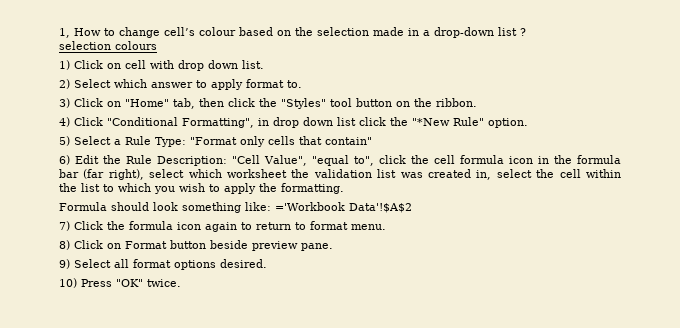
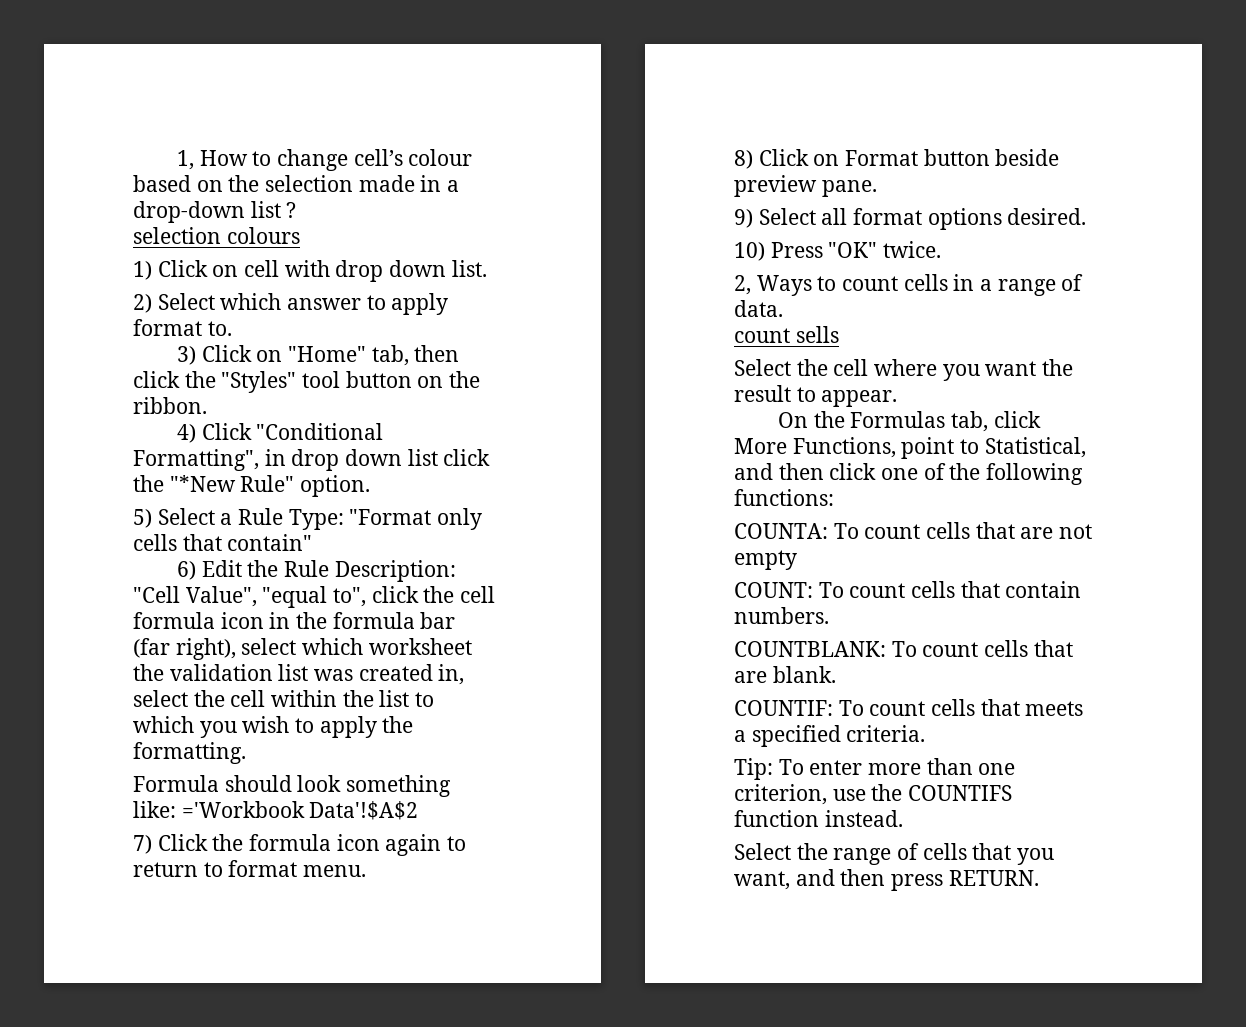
(181, 283) none -> [734,274,1084,296] [734,300,783,317] [734,326,839,343] [734,359,1074,381] [734,385,898,407] [778,411,1041,432] [734,437,1086,459] [734,463,1084,485] [734,489,834,506] [734,522,1093,539] [734,550,797,570] [734,581,1082,598] [734,607,829,624] [734,640,1073,657] [734,666,836,683] [734,699,1084,716] [734,725,926,747] [734,758,1016,780] [734,784,1013,805] [734,810,903,827] [734,843,1055,865] [734,869,1039,891] // 2, Ways to count cells in a range of data. // count sells // Select the cell where you want the result to appear. // On the Formulas tab, click More Functions, point to Statistical, and then click one of the following functions: // COUNTA: To count cells that are not empty // COUNT: To count cells that contain numbers. // COUNTBLANK: To count cells that are blank. // COUNTIF: To count cells that meets a specified criteria. // Tip: To enter more than one criterion, use the COUNTIFS function instead. // Select the range of cells that you want, and then press RETURN.

